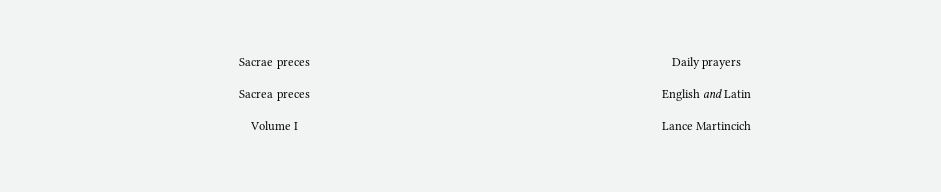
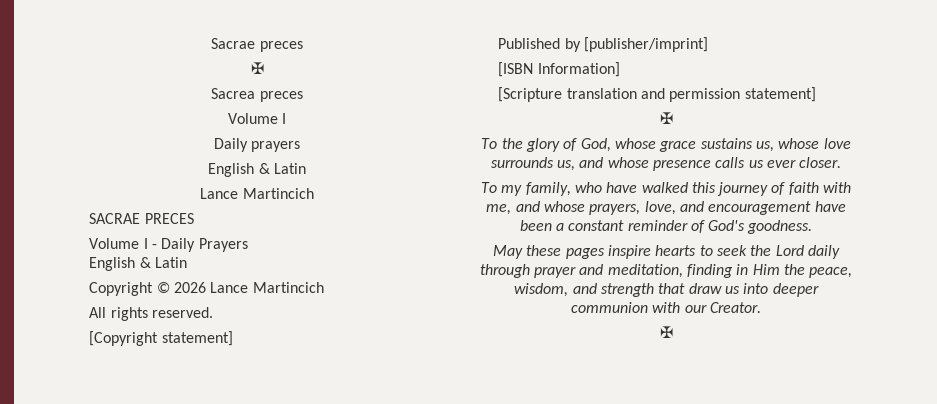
(310, 64) none -> [250,62,264,74] // ✠
[703,89,722,98] and -> [258,163,270,174] &
(752, 125) none -> [89,213,194,224] [89,238,248,252] [89,257,188,271] [89,282,324,296] [89,307,214,321] [89,331,233,346] [498,37,709,52] [498,62,620,77] [498,87,816,102] [659,112,673,124] [481,138,851,152] [490,157,842,171] [480,182,852,196] [486,201,846,215] [519,220,813,234] [493,245,840,259] [479,264,853,278] [514,283,819,297] [571,302,761,313] [659,326,673,338] // SACRAE PRECES // Volume I - Daily Prayers // English & Latin // Copyright © 2026 Lance Martincich // All rights reserved. // [Copyright statement] // Published by [publisher/imprint] // [ISBN Information] // [Scripture translation and permission statement] // ✠ // To the glory of God, whose grace sustains us, whose love surrounds us, and whose presence calls us ever closer. // To my family, who have walked this journey of faith with me, and whose prayers, love, and encouragement have been a constant reminder of God's goodness. // May these pages inspire hearts to seek the Lord daily through prayer and meditation, finding in Him the peace, wisdom, and strength that draw us into deeper communion with our Creator. // ✠

